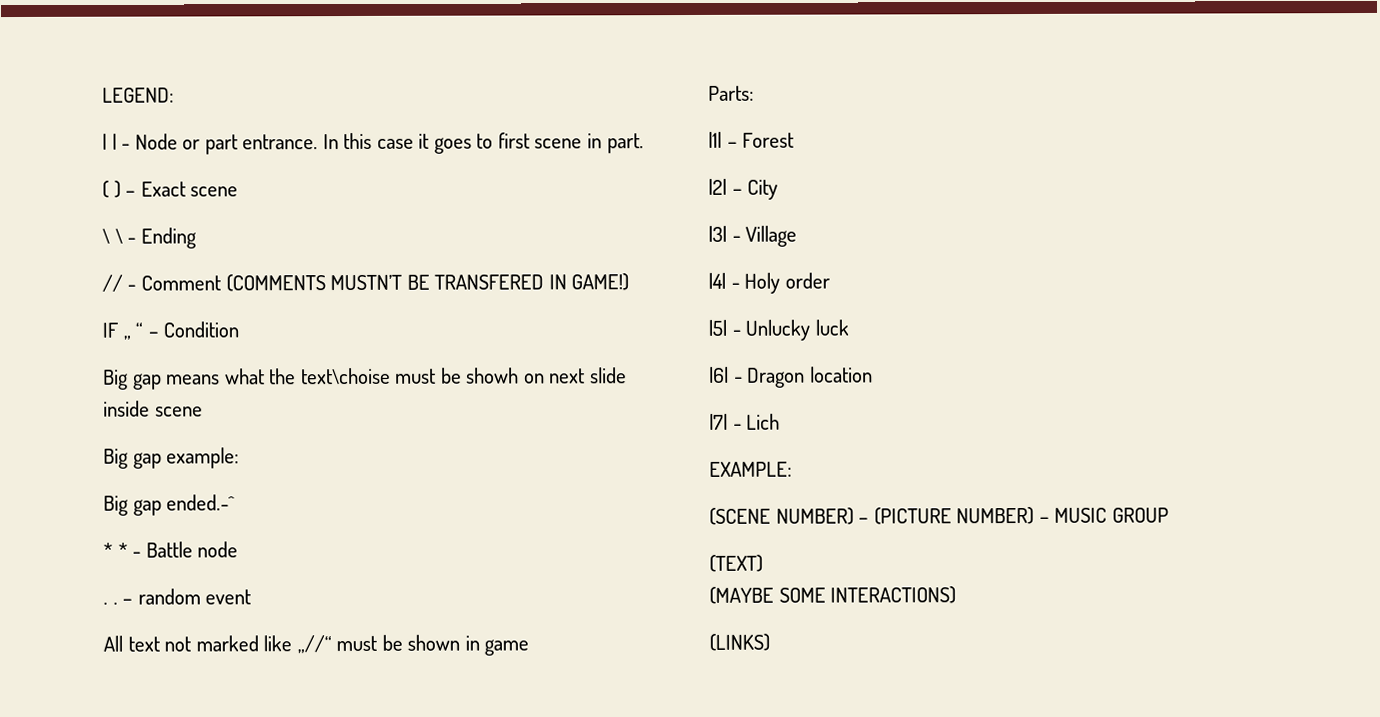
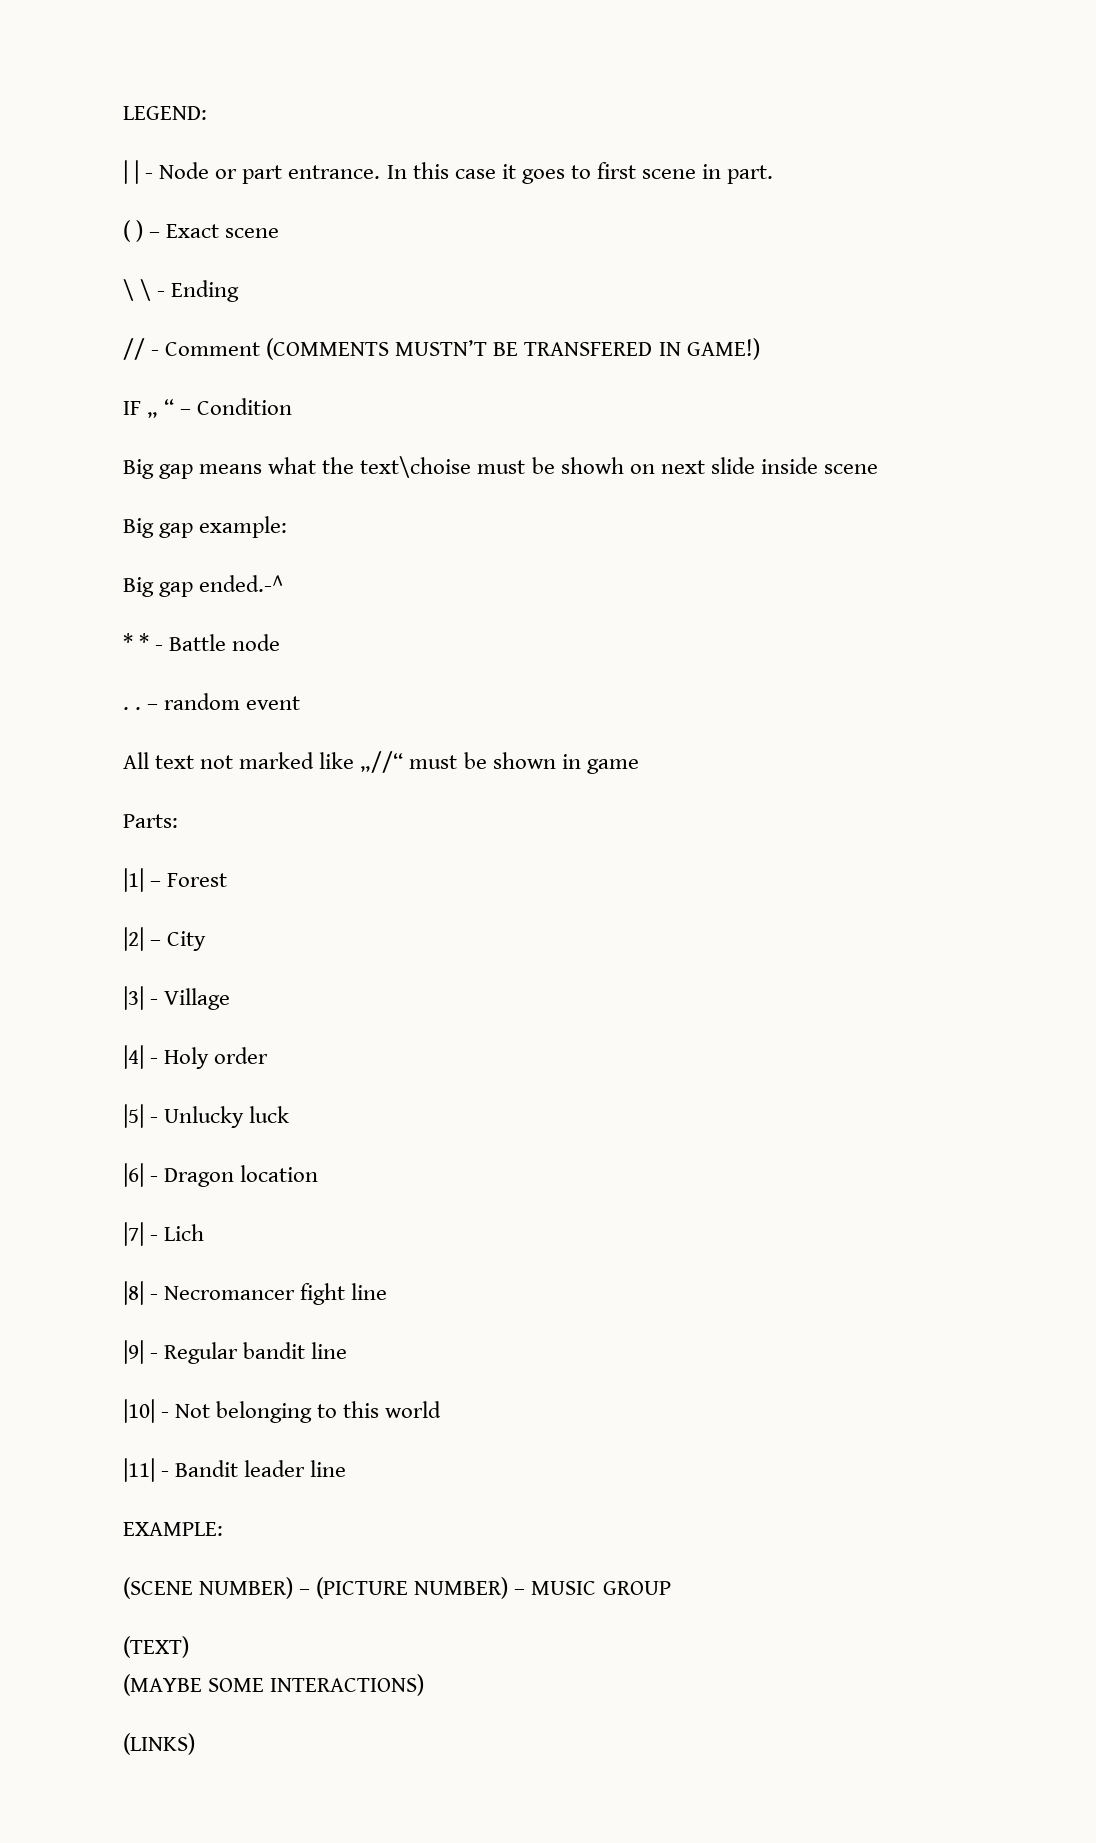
(781, 421) none -> [123,1281,388,1305] [123,1340,348,1364] [123,1399,442,1423] [123,1458,347,1482] // |8| - Necromancer fight line // |9| - Regular bandit line // |10| - Not belonging to this world // |11| - Bandit leader line

